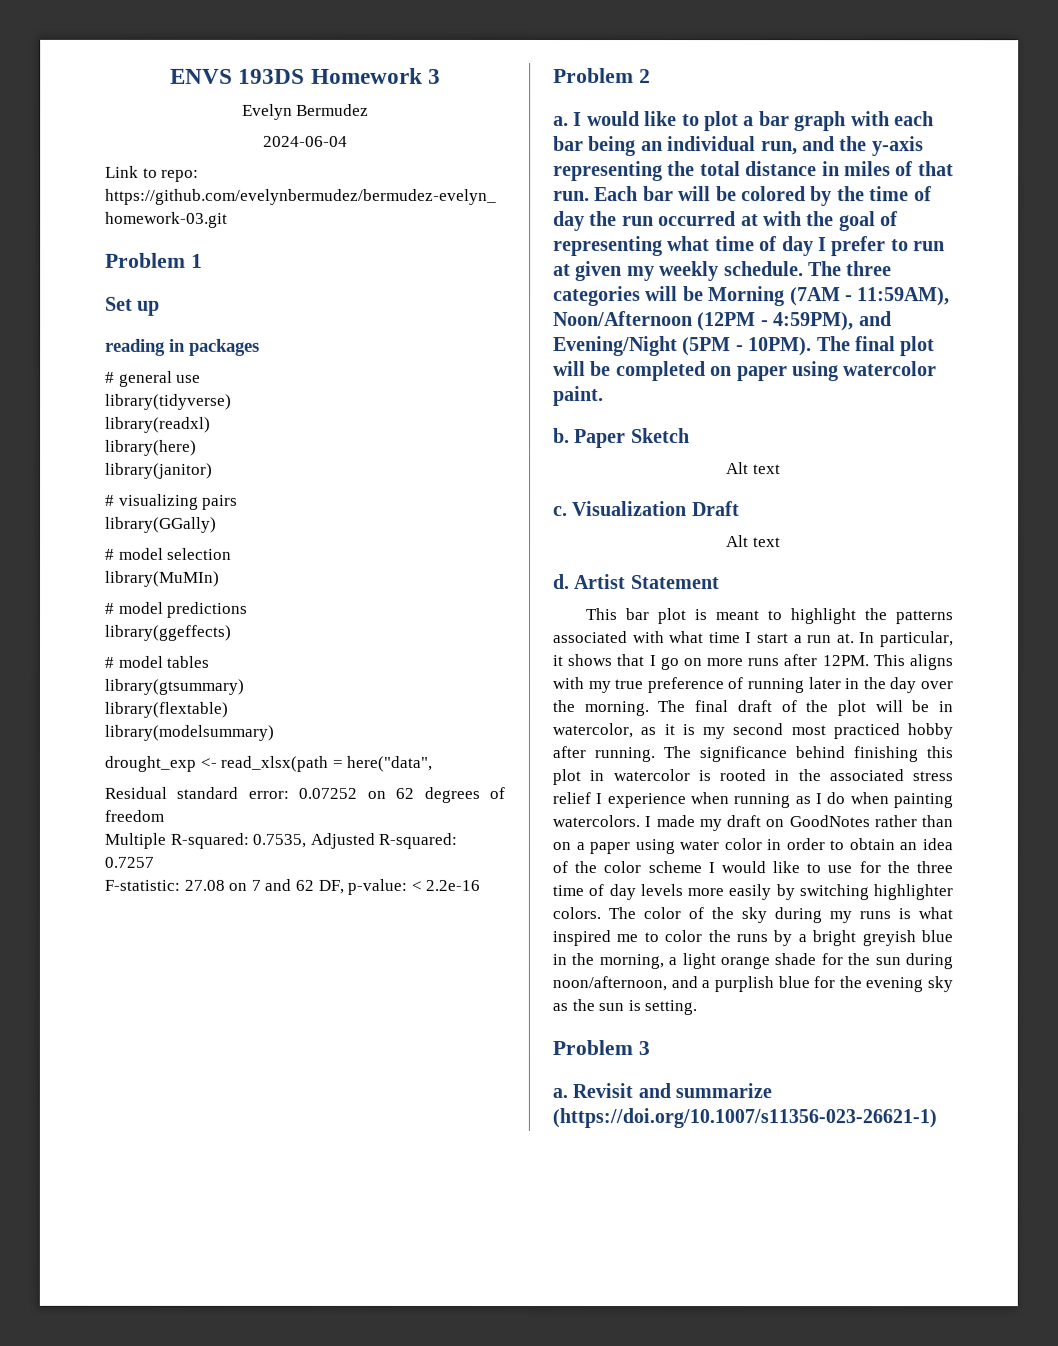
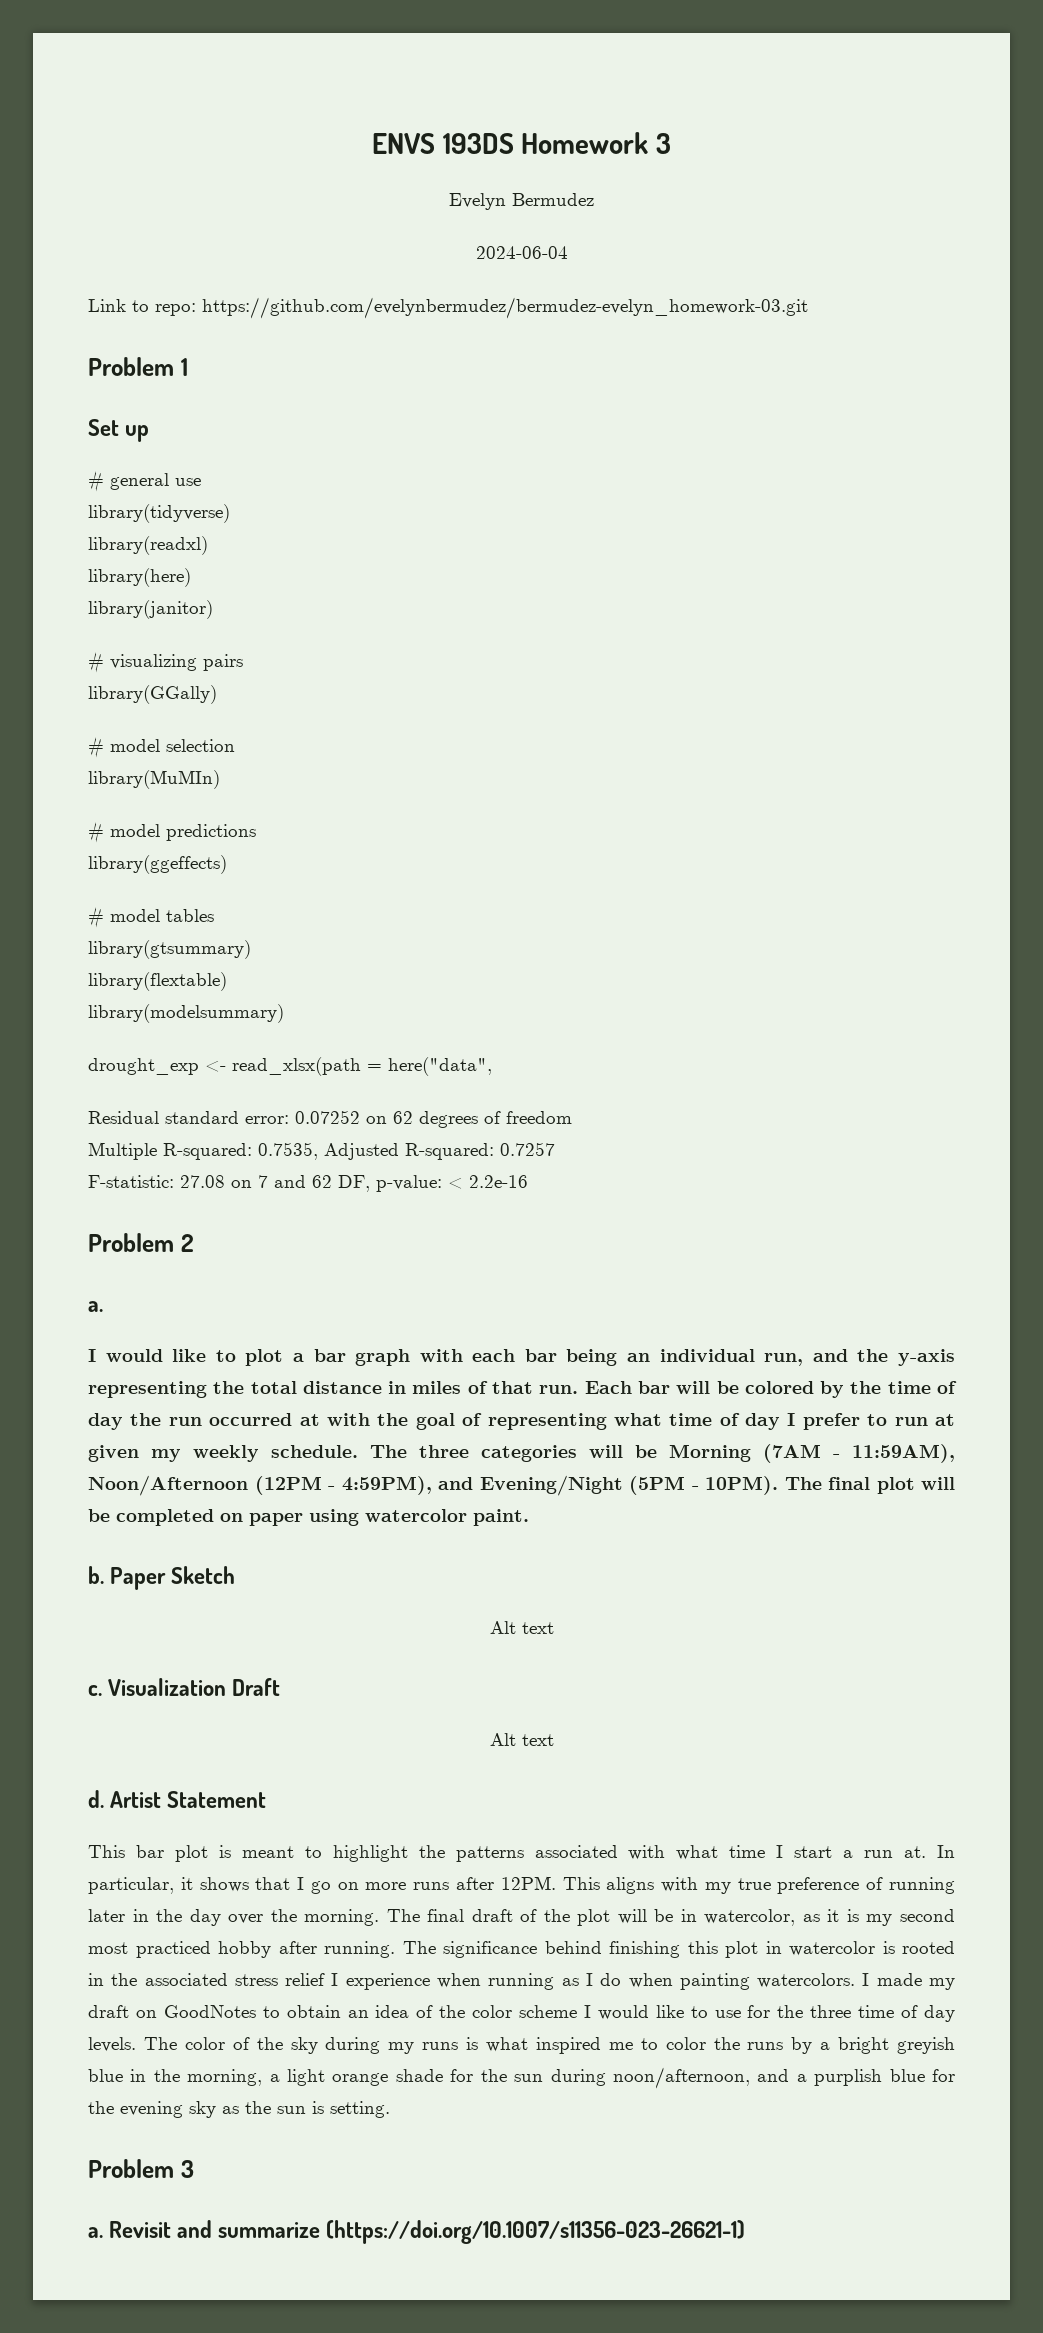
[105,338,260,356] // reading in packages -> (150, 433) none
(569, 121) none -> (103, 1306) //
[873,815,953,828] [552,838,825,855] rather than on a paper using water color in order -> (256, 2011) none
[639,884,953,901] [552,907,601,920] levels more easily by switching highlighter colors. -> [88,2037,136,2052] levels.

